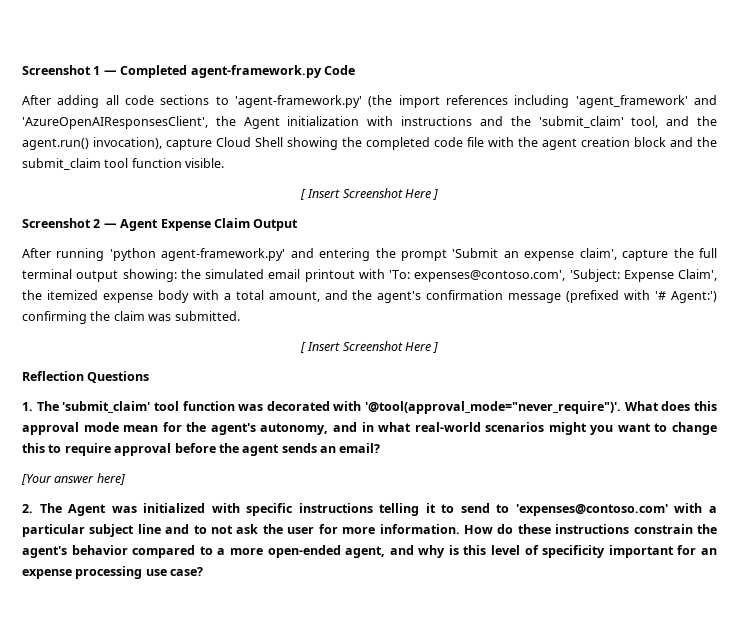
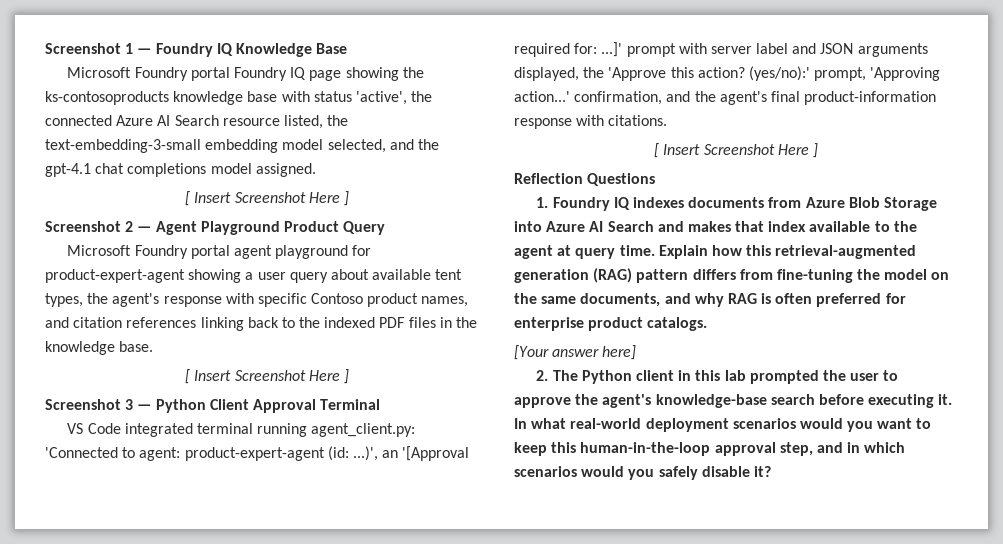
[120,65,355,78] [22,95,717,108] [22,116,718,129] [22,137,717,150] [22,158,225,170] Completed agent-framework.py Code // After adding all code sections to 'agent-framework.py' (the import references including 'agent_framework' and 'AzureOpenAIResponsesClient', the Agent initialization with instructions and the 'submit_claim' tool, and the agent.run() invocation), capture Cloud Shell showing the completed code file with the agent creation block and the submit_claim tool function visible. -> [155,43,348,57] [67,67,424,81] [45,91,433,105] [45,115,349,129] [45,139,439,153] [45,163,316,177] Foundry IQ Knowledge Base // Microsoft Foundry portal Foundry IQ page showing the ks-contosoproducts knowledge base with status 'active', the connected Azure AI Search resource listed, the text-embedding-3-small embedding model selected, and the gpt-4.1 chat completions model assigned.
[160,218,299,231] [22,248,718,261] [22,269,717,282] [22,290,717,303] [22,311,240,324] Expense Claim Output // After running 'python agent-framework.py' and entering the prompt 'Submit an expense claim', capture the full terminal output showing: the simulated email printout with 'To: expenses@contoso.com', 'Subject: Expense Claim', the itemized expense body with a total amount, and the agent's confirmation message (prefixed with '# Agent:') confirming the claim was submitted. -> [200,221,386,235] [67,245,372,259] [45,269,463,283] [45,293,469,307] [45,317,478,331] [45,341,154,355] [185,369,349,384] [45,399,381,413] [67,423,416,437] [45,446,470,461] [514,42,928,57] [514,66,941,81] [514,91,937,105] [514,115,668,129] Playground Product Query // Microsoft Foundry portal agent playground for product-expert-agent showing a user query about available tent types, the agent's response with specific Contoso product names, and citation references linking back to the indexed PDF files in the knowledge base. // [ Insert Screenshot Here ] // Screenshot 3 — Python Client Approval Terminal // VS Code integrated terminal running agent_client.py: 'Connected to agent: product-expert-agent (id: ...)', an '[Approval required for: ...]' prompt with server label and JSON arguments displayed, the 'Approve this action? (yes/no):' prompt, 'Approving action...' confirmation, and the agent's final product-information response with citations.
[36,401,717,414] [22,422,717,435] [22,443,381,456] The 'submit_claim' tool function was decorated with '@tool(approval_mode="never_require")'. What does this approval mode mean for the agent's autonomy, and in what real-world scenarios might you want to change this to require approval before the agent sends an email? -> [552,197,937,211] [514,221,917,232] [514,245,917,259] [514,268,950,283] [514,293,906,307] [514,317,708,331] Foundry IQ indexes documents from Azure Blob Storage into Azure AI Search and makes that index available to the agent at query time. Explain how this retrieval-augmented generation (RAG) pattern differs from fine-tuning the model on the same documents, and why RAG is often preferred for enterprise product catalogs.
[68,503,718,516] [22,524,718,537] [22,545,717,558] [22,566,204,579] Agent was initialized with specific instructions telling it to send to 'expenses@contoso.com' with a particular subject line and to not ask the user for more information. How do these instructions constrain the agent's behavior compared to a more open-ended agent, and why is this level of specificity important for an expense processing use case? -> [581,370,899,384] [514,394,953,408] [514,418,932,432] [514,442,906,456] [514,466,771,480] Python client in this lab prompted the user to approve the agent's knowledge-base search before executing it. In what real-world deployment scenarios would you want to keep this human-in-the-loop approval step, and in which scenarios would you safely disable it?

